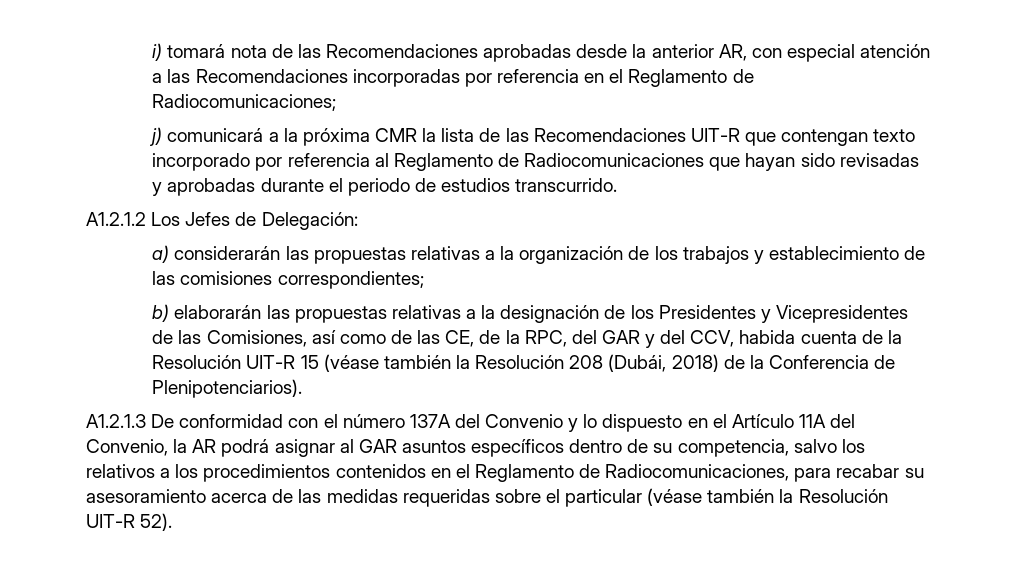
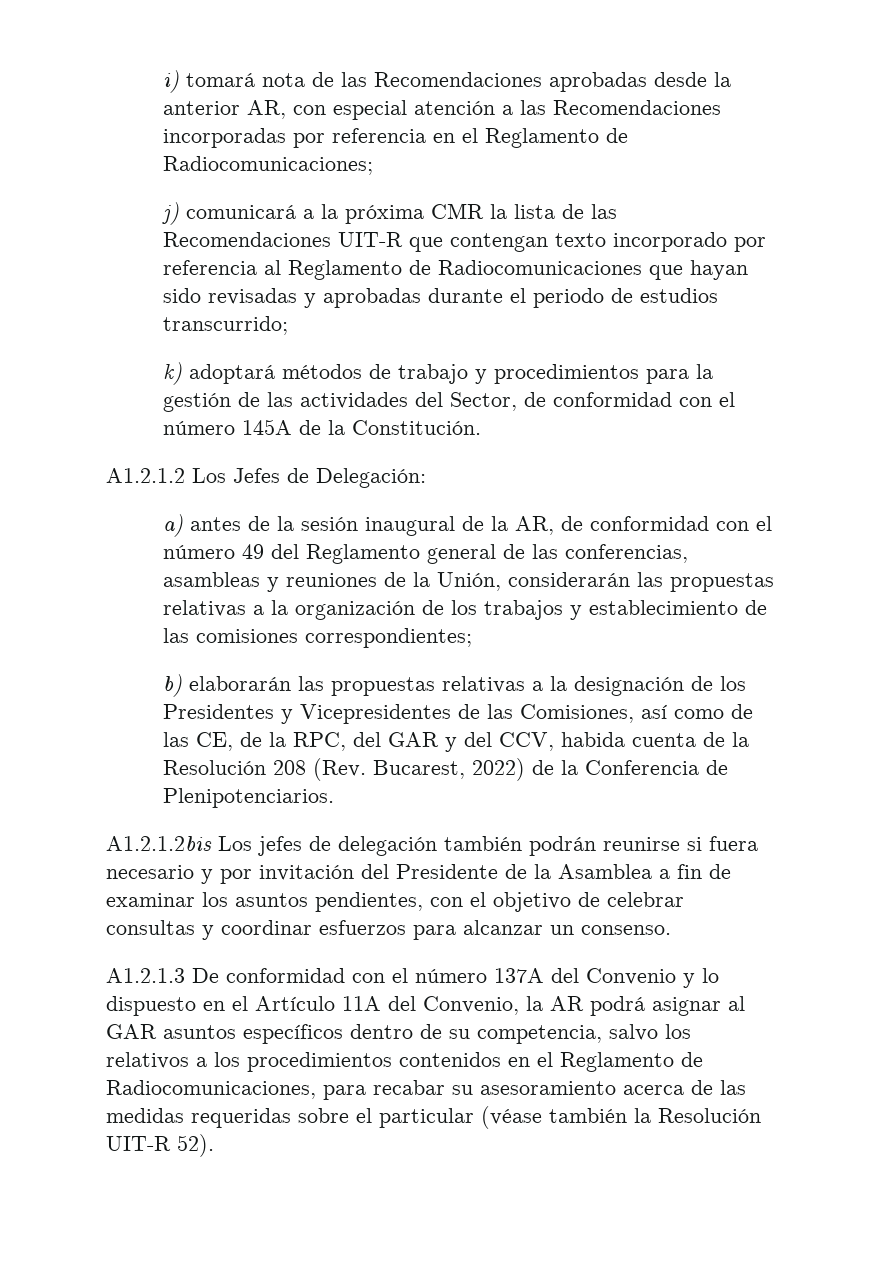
[515,178,618,192] transcurrido. -> [163,316,289,335] [163,362,714,385] [163,392,736,412] [163,419,482,435] transcurrido; // k) adoptará métodos de trabajo y procedimientos para la gestión de las actividades del Sector, de conformidad con el número 145A de la Constitución.
(170, 254) none -> [190,516,773,536] [163,544,689,564] [163,572,502,592] antes de la sesión inaugural de la AR, de conformidad con el número 49 del Reglamento general de las conferencias, asambleas y reuniones de la Unión,
[246,354,896,372] [152,379,303,398] UIT-R 15 (véase también la Resolución 208 (Dubái, 2018) de la Conferencia de Plenipotenciarios). -> [273,758,729,781] [163,788,335,808] [106,836,758,856] [106,864,731,884] [106,892,684,912] [106,920,671,940] 208 (Rev. Bucarest, 2022) de la Conferencia de Plenipotenciarios. // A1.2.1.2bis Los jefes de delegación también podrán reunirse si fuera necesario y por invitación del Presidente de la Asamblea a fin de examinar los asuntos pendientes, con el objetivo de celebrar consultas y coordinar esfuerzos para alcanzar un consenso.

